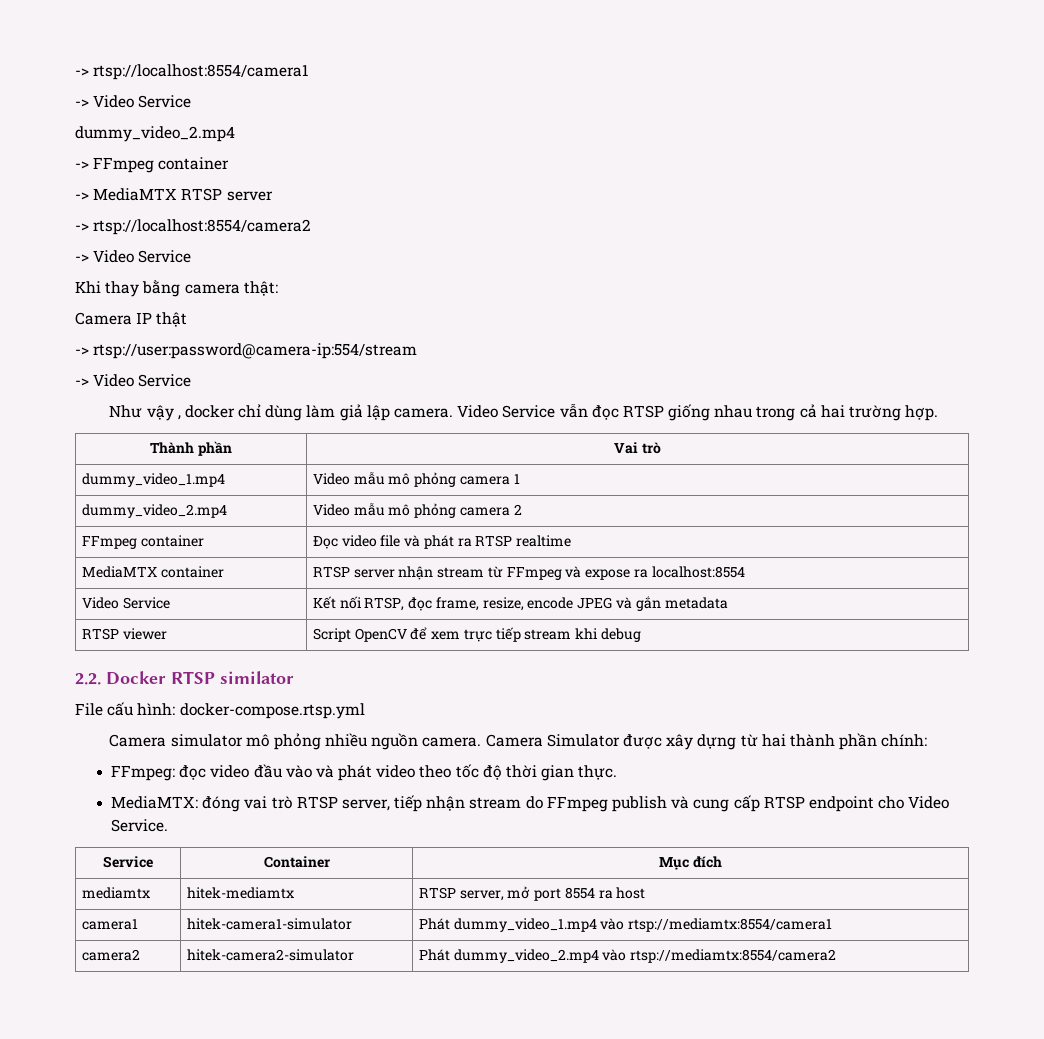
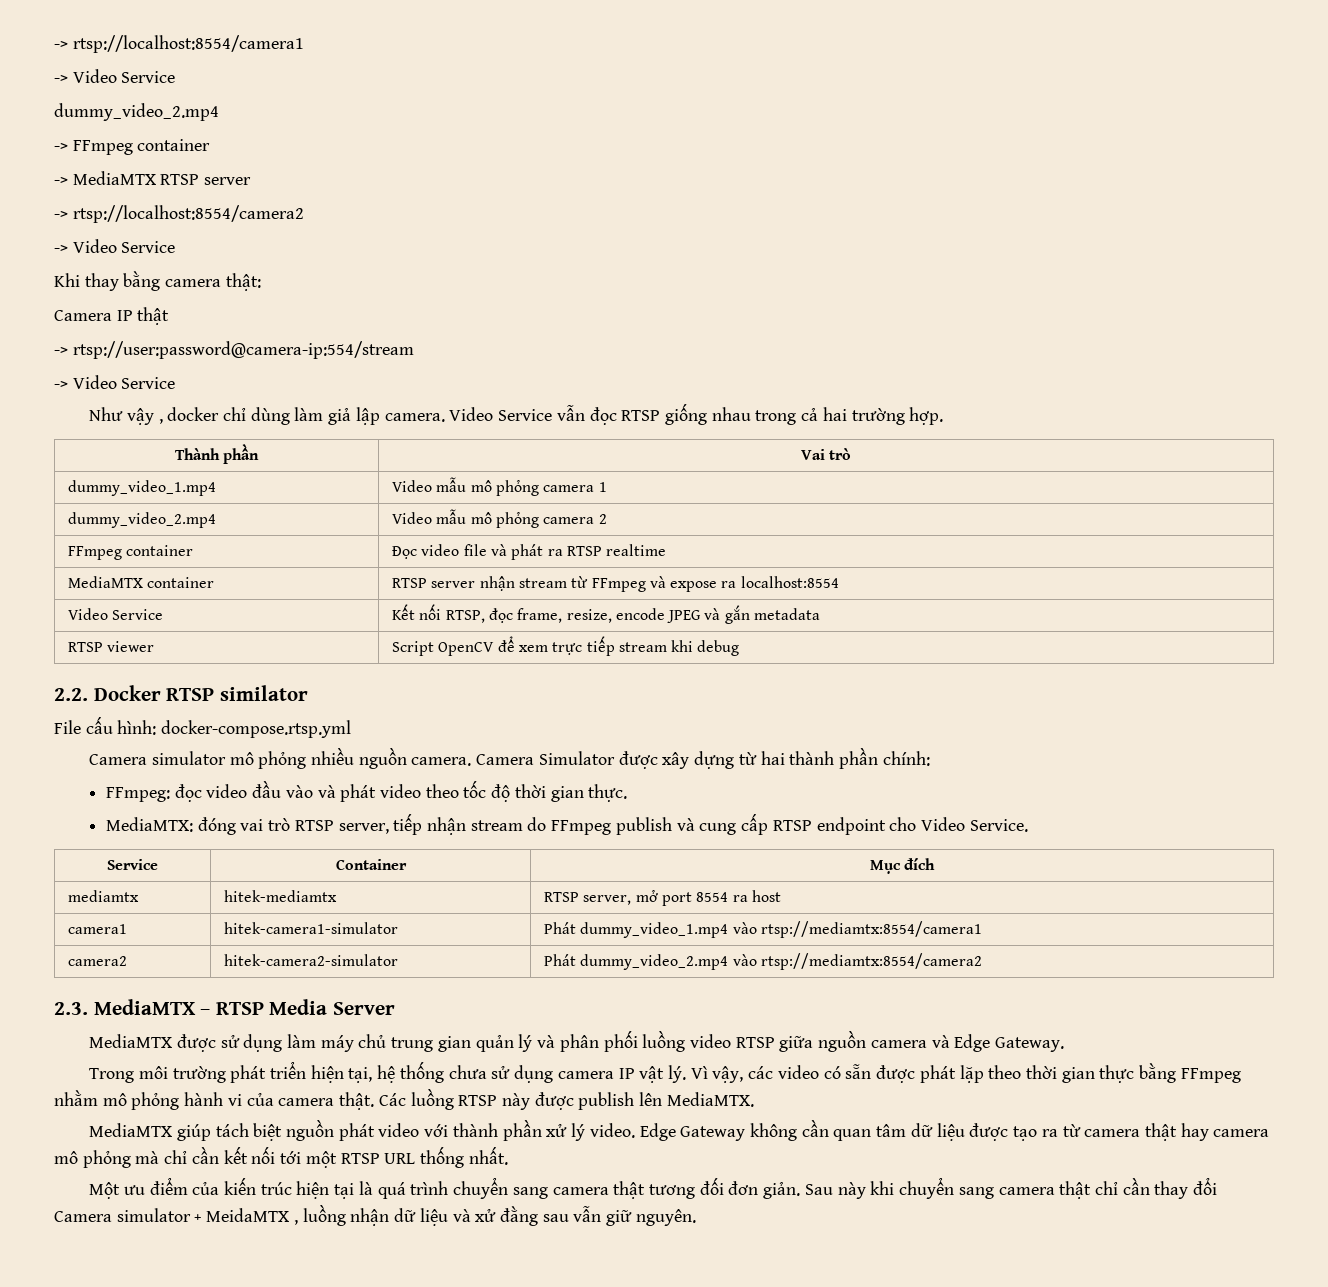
(837, 956) none -> [54,999,395,1015] [89,1030,1065,1052] [89,1061,1241,1083] [54,1088,754,1110] [89,1119,1270,1141] [54,1146,508,1168] [89,1177,1218,1199] [54,1204,696,1226] // 2.3. MediaMTX – RTSP Media Server // MediaMTX được sử dụng làm máy chủ trung gian quản lý và phân phối luồng video RTSP giữa nguồn camera và Edge Gateway. // Trong môi trường phát triển hiện tại, hệ thống chưa sử dụng camera IP vật lý. Vì vậy, các video có sẵn được phát lặp theo thời gian thực bằng FFmpeg nhằm mô phỏng hành vi của camera thật. Các luồng RTSP này được publish lên MediaMTX. // MediaMTX giúp tách biệt nguồn phát video với thành phần xử lý video. Edge Gateway không cần quan tâm dữ liệu được tạo ra từ camera thật hay camera mô phỏng mà chỉ cần kết nối tới một RTSP URL thống nhất. // Một ưu điểm của kiến trúc hiện tại là quá trình chuyển sang camera thật tương đối đơn giản. Sau này khi chuyển sang camera thật chỉ cần thay đổi Camera simulator + MeidaMTX , luồng nhận dữ liệu và xử đằng sau vẫn giữ nguyên.

